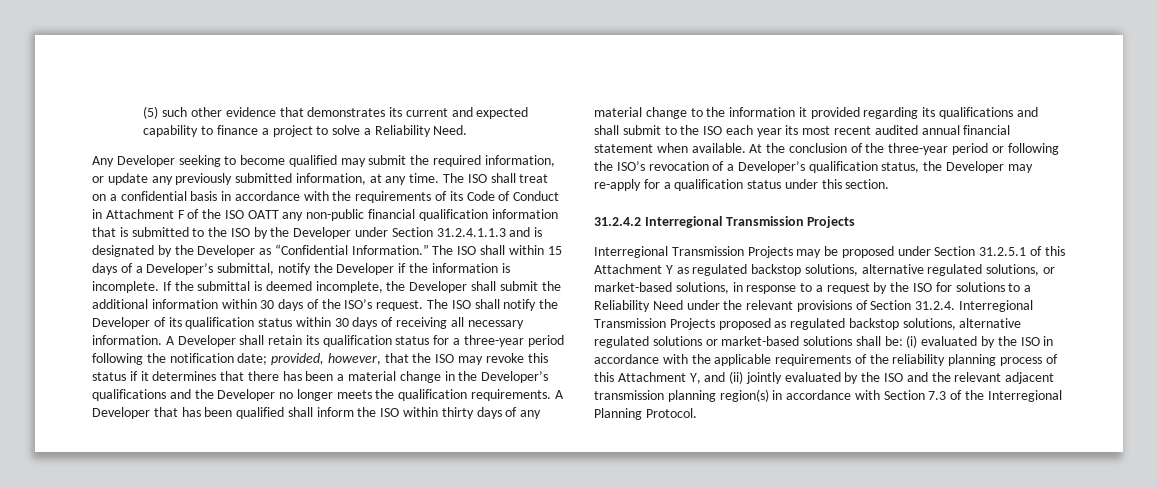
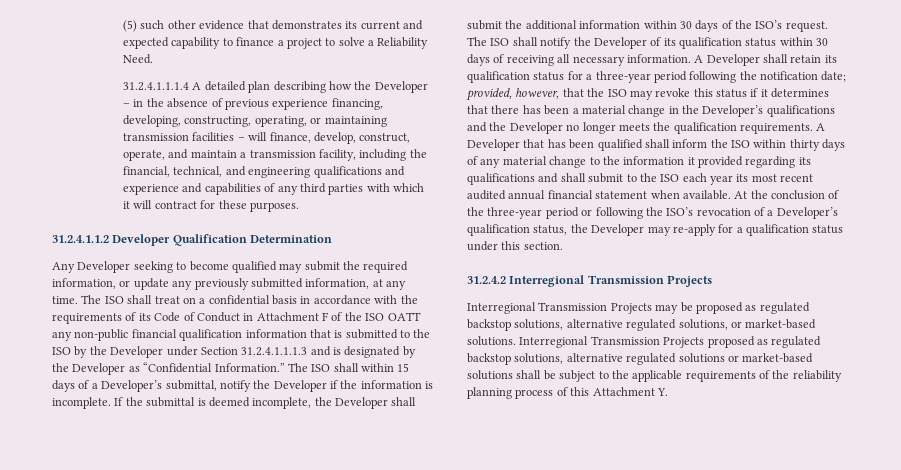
(468, 130) none -> [123,81,428,93] [123,98,383,110] [123,115,387,127] [123,132,411,144] [123,149,427,161] [123,166,405,178] [123,183,425,195] [123,200,299,212] [52,234,333,246] // 31.2.4.1.1.1.4 A detailed plan describing how the Developer – in the absence of previous experience financing, developing, constructing, operating, or maintaining transmission facilities – will finance, develop, construct, operate, and maintain a transmission facility, including the financial, technical, and engineering qualifications and experience and capabilities of any third parties with which it will contract for these purposes. // 31.2.4.1.1.2 Developer Qualification Determination
[436,228,506,237] 31.2.4.1.1.3 -> [241,347,308,356] 31.2.4.1.1.1.3
[897,246,1065,256] [594,264,673,274] under Section 31.2.5.1 of this Attachment Y -> (743, 308) none
[675,282,1032,294] [594,300,956,312] solutions, in response to a request by the ISO for solutions to a Reliability Need under the relevant provisions of Section 31.2.4. -> [467,336,516,346] solutions.
[884,335,1054,348] [594,354,688,364] be: (i) evaluated by the ISO in accordance with -> [543,370,609,382] be subject to
[689,371,1055,384] [594,389,1062,402] [594,408,697,420] Y, and (ii) jointly evaluated by the ISO and the relevant adjacent transmission planning region(s) in accordance with Section 7.3 of the Interregional Planning Protocol. -> [656,388,668,396] Y.

